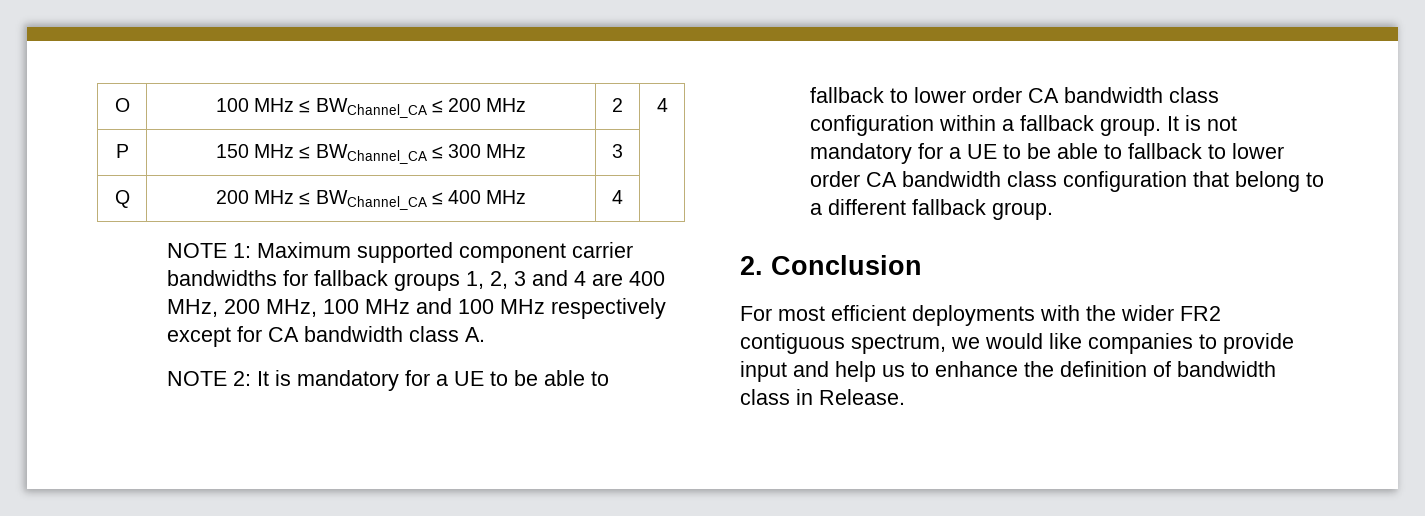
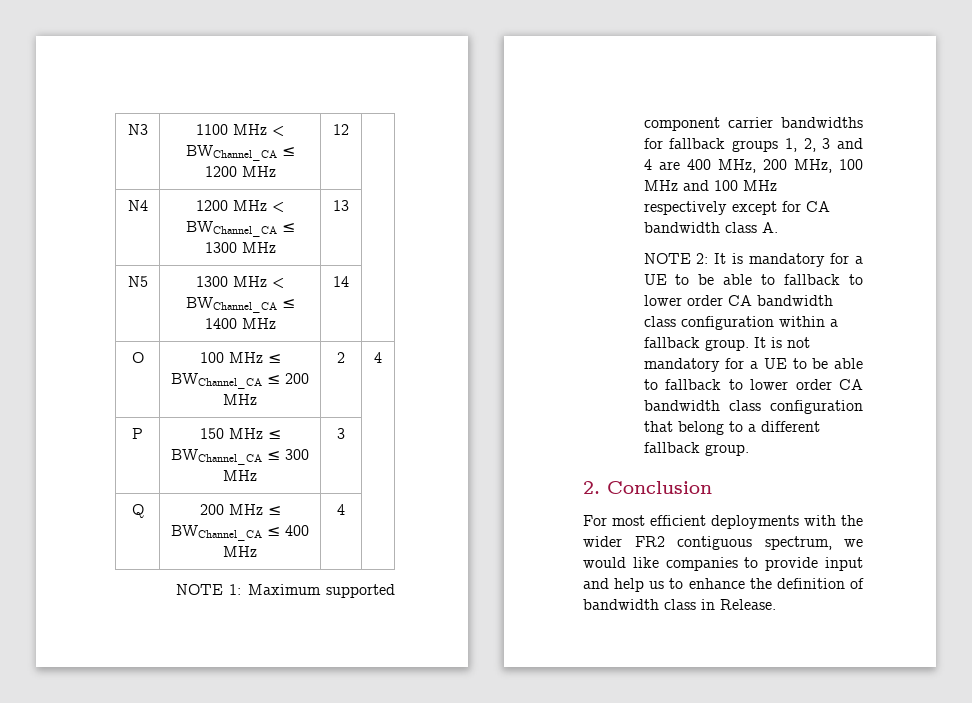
(114, 105) none -> [127,124,148,135] [196,124,284,136] [185,145,295,161] [204,166,276,177] [333,124,349,135] [127,200,148,211] [196,200,284,212] [185,221,295,237] [204,242,276,253] [333,200,349,211] [127,276,148,287] [196,276,284,288] [185,297,295,313] [204,318,276,329] [333,276,349,287] N3 | 1100 MHz < BWChannel_CA ≤ 1200 MHz | 12 | // N4 | 1200 MHz < BWChannel_CA ≤ 1300 MHz | 13 | // N5 | 1300 MHz < BWChannel_CA ≤ 1400 MHz | 14 | //

